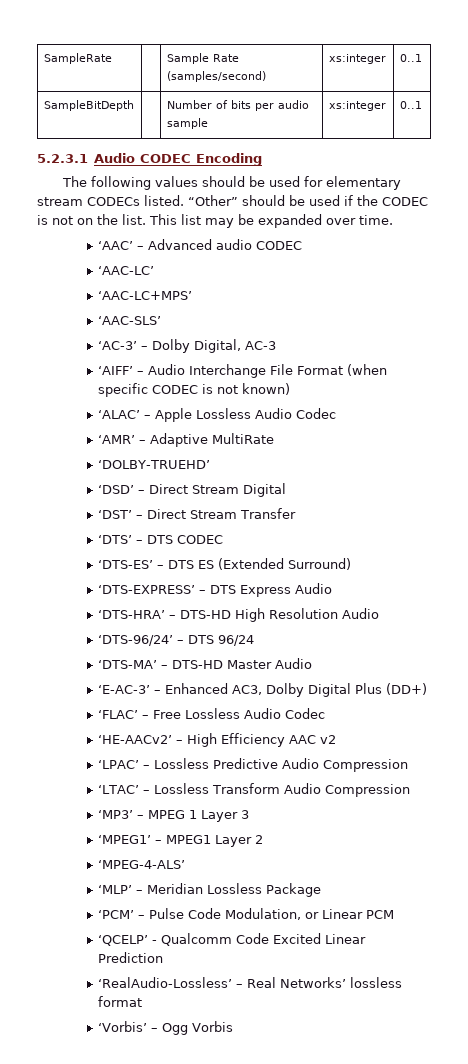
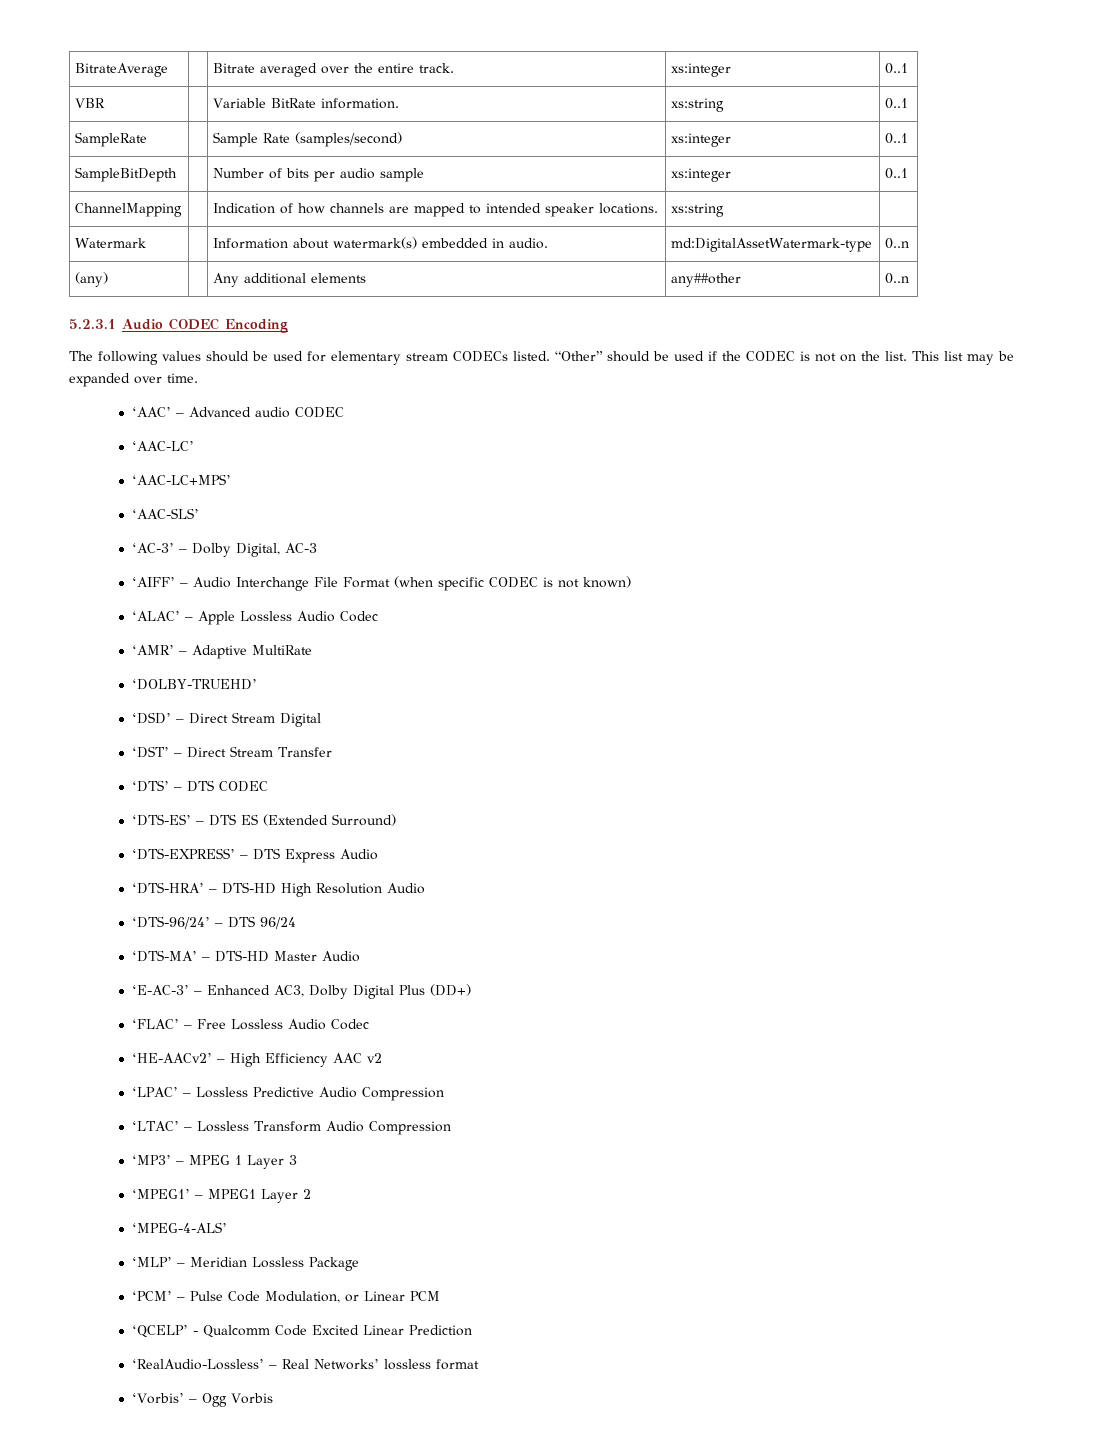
(43, 58) none -> [75,63,169,77] [213,63,455,77] [671,63,732,77] [885,63,909,74] [75,98,106,108] [213,98,400,109] [671,98,725,112] [885,98,909,109] BitrateAverage | | Bitrate averaged over the entire track. | xs:integer | 0..1 // VBR | | Variable BitRate information. | xs:string | 0..1 //
(422, 105) none -> [75,203,183,217] [213,203,659,217] [671,203,725,217] [75,238,147,248] [213,237,549,249] [671,238,873,252] [885,238,910,249] [75,272,109,287] [213,273,367,287] [671,273,742,287] [885,273,910,284] // ChannelMapping | | Indication of how channels are mapped to intended speaker locations. | xs:string | // Watermark | | Information about watermark(s) embedded in audio. | md:DigitalAssetWatermark-type | 0..n // (any) | | Any additional elements | any##other | 0..n

